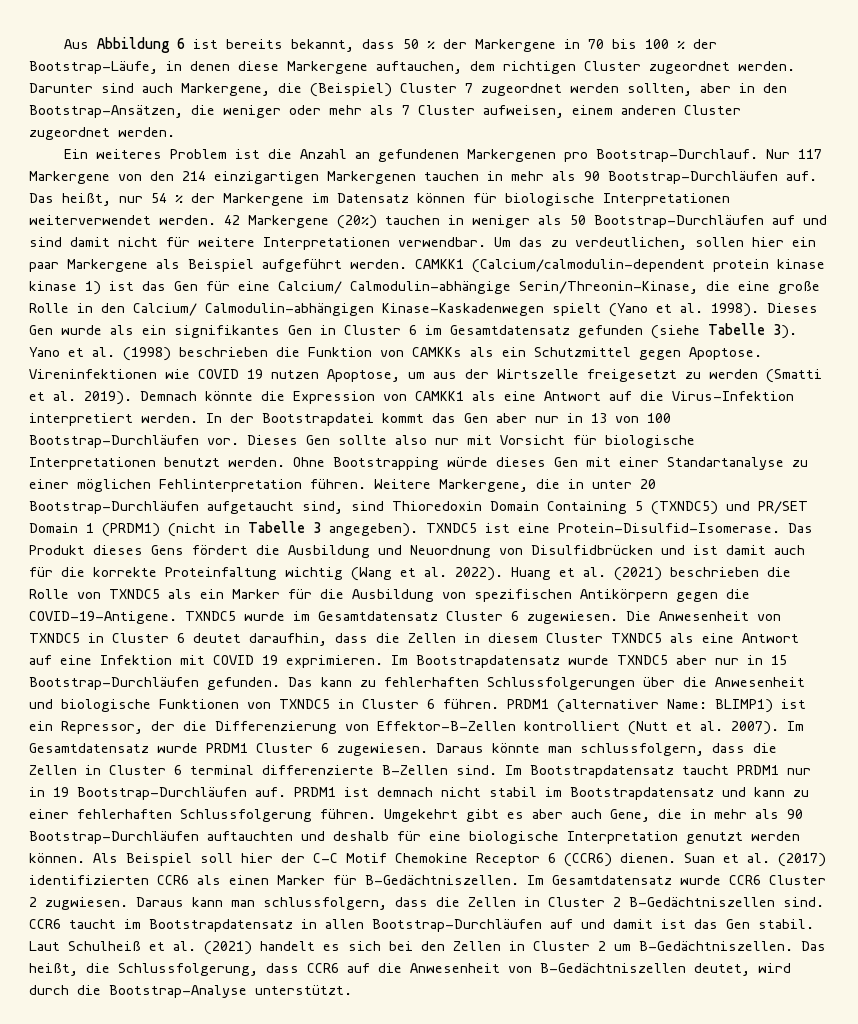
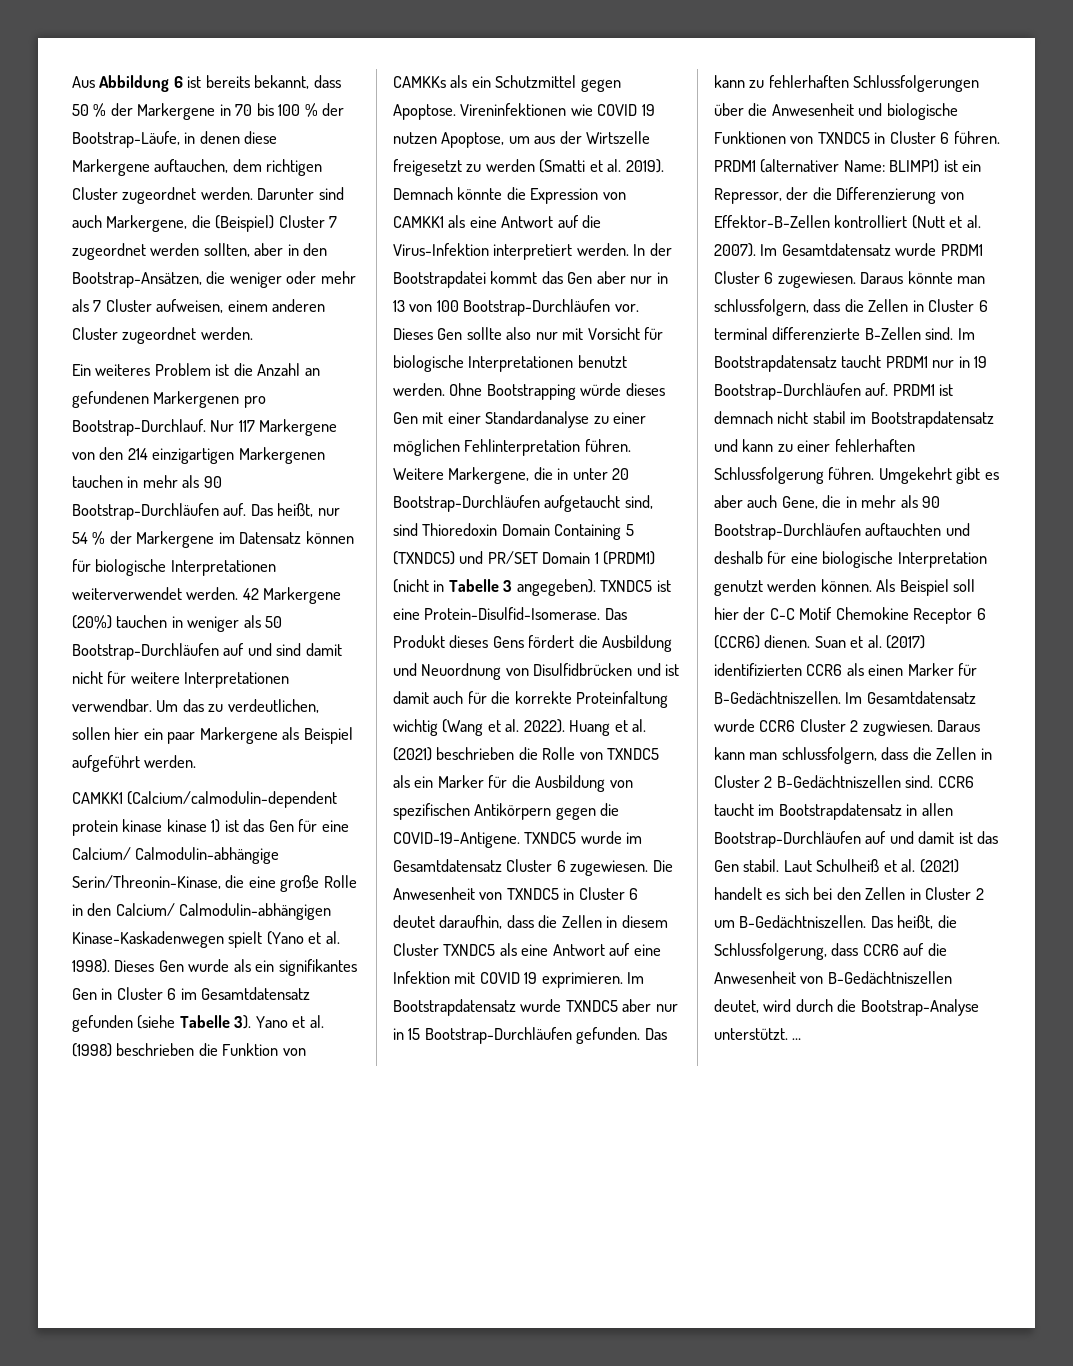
(407, 264) none -> (197, 761) //
[667,457,784,470] Standartanalyse -> [485,411,590,428] Standardanalyse
(352, 990) none -> [792,1038,802,1040] …

